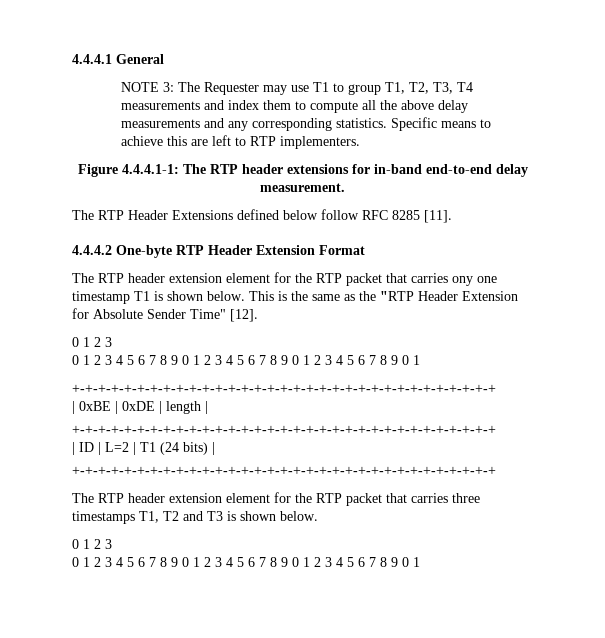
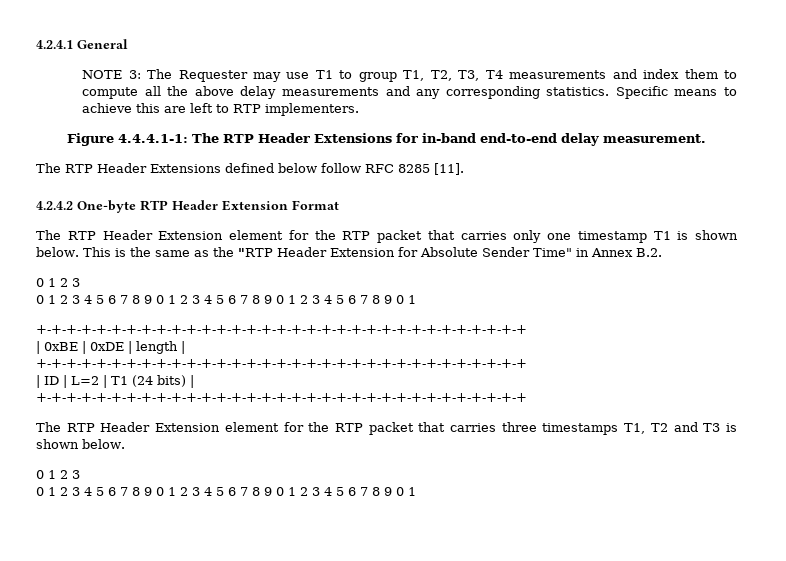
[72,54,112,64] 4.4.4.1 -> [36,40,73,49] 4.2.4.1
[241,164,349,174] header extensions -> [258,133,392,143] Header Extensions
[72,245,112,255] 4.4.4.2 -> [36,201,73,210] 4.2.4.2
[128,272,473,286] header extension element for the RTP packet that carries ony -> [102,230,542,243] Header Extension element for the RTP packet that carries only
[230,309,258,322] [12]. -> [575,248,662,257] in Annex B.2.
[128,493,222,503] header extension -> [100,422,221,432] Header Extension

